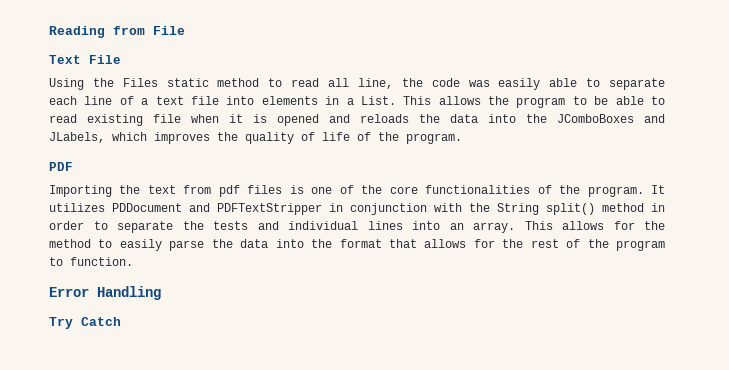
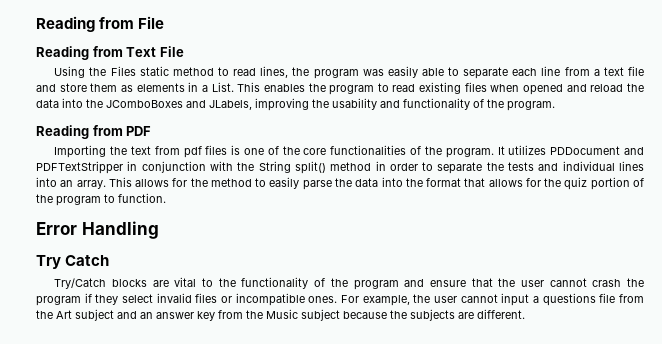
(185, 30) none -> [36,46,123,60] Reading from
[328,78,460,89] all line, the code -> [260,66,359,79] lines, the program
[119,96,134,105] of -> [564,67,590,76] from
[226,96,255,105] into -> [36,83,133,92] and store them as
[438,96,666,108] [49,114,267,126] allows the program to be able to read existing file when it is -> [263,82,520,95] enables the program to read existing files when
[360,114,409,123] reloads -> [590,84,624,92] reload
[112,132,350,144] which improves the quality of life -> [255,98,470,111] improving the usability and functionality
(462, 138) none -> [36,125,123,139] Reading from
[530,239,559,248] rest -> [564,177,630,190] quiz portion
(121, 321) none -> [54,277,644,290] [36,293,644,306] [36,309,525,321] // Try/Catch blocks are vital to the functionality of the program and ensure that the user cannot crash the program if they select invalid files or incompatible ones. For example, the user cannot input a questions file from the Art subject and an answer key from the Music subject because the subjects are different.

